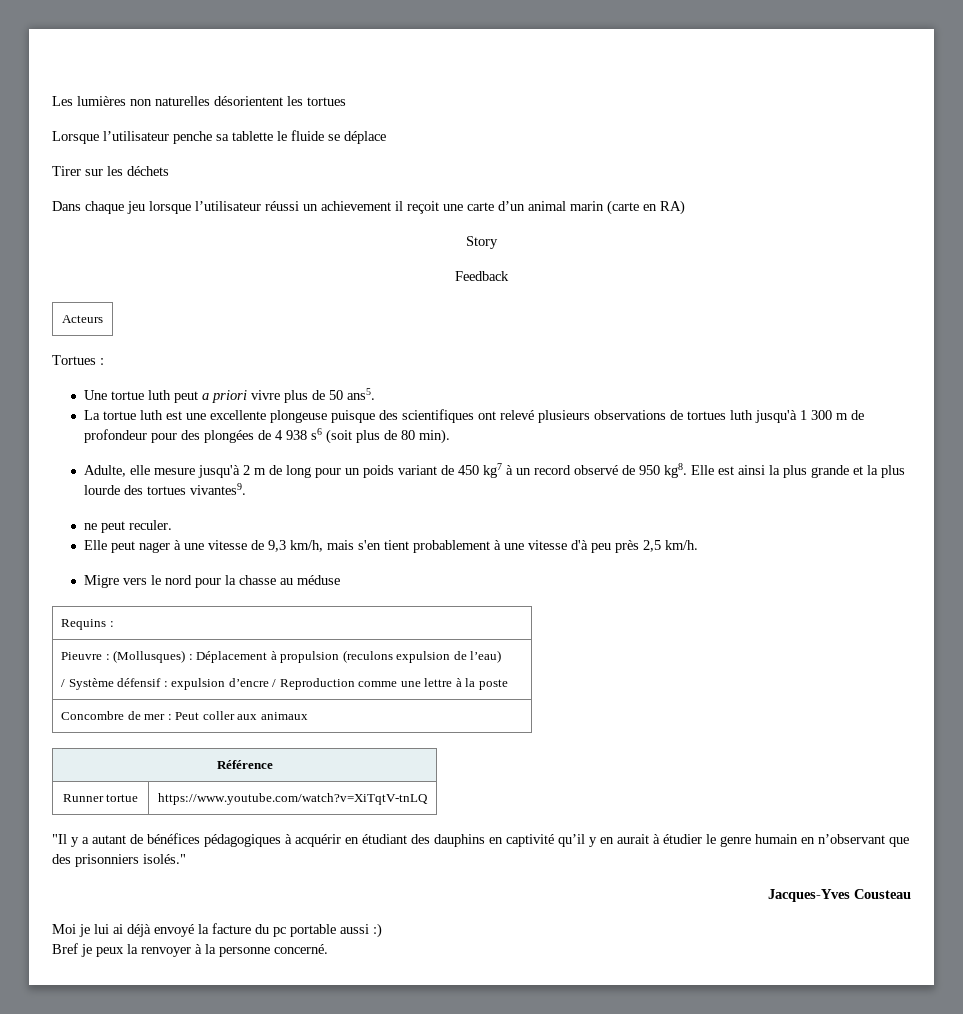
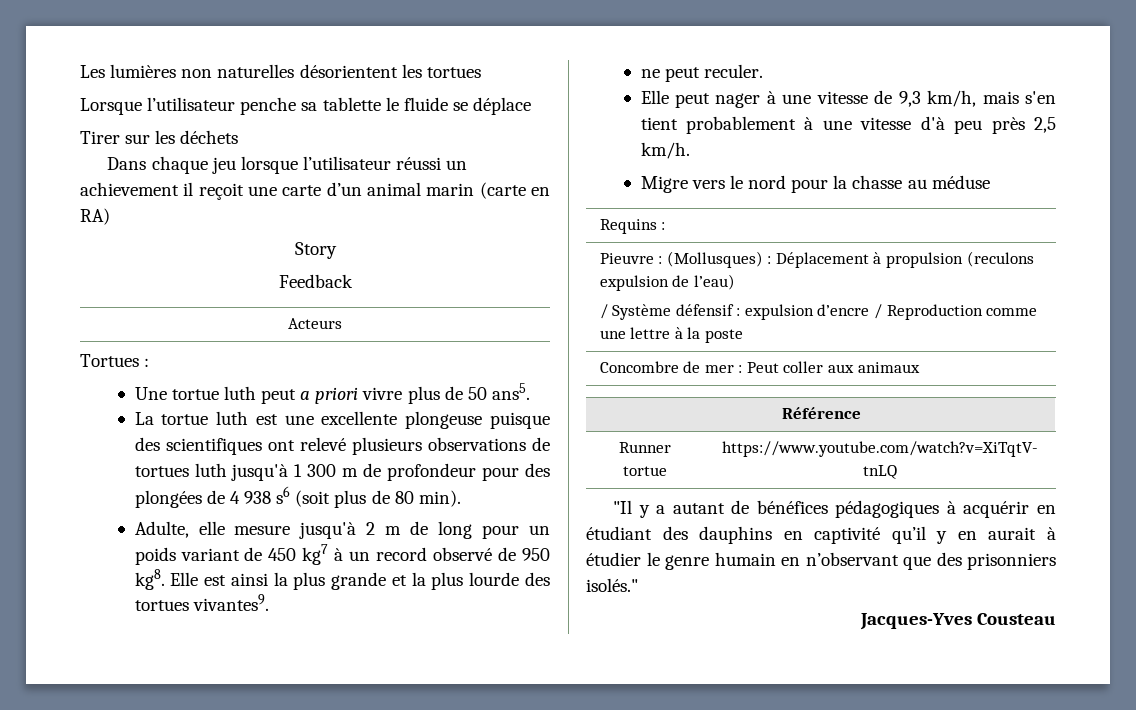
[52,923,382,938] [52,943,328,957] // Moi je lui ai déjà envoyé la facture du pc portable aussi :) // Bref je peux la renvoyer à la personne concerné. -> (1056, 619) none

